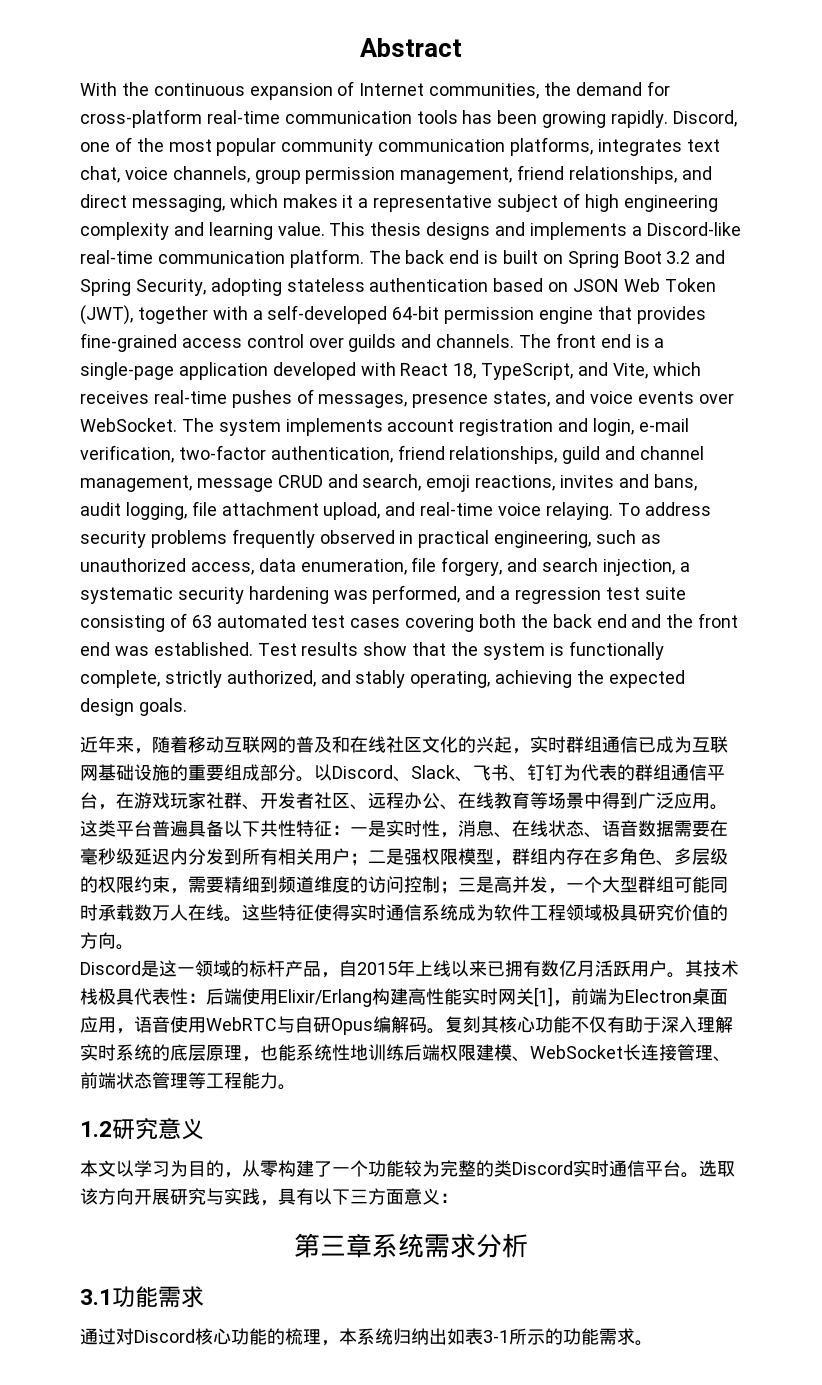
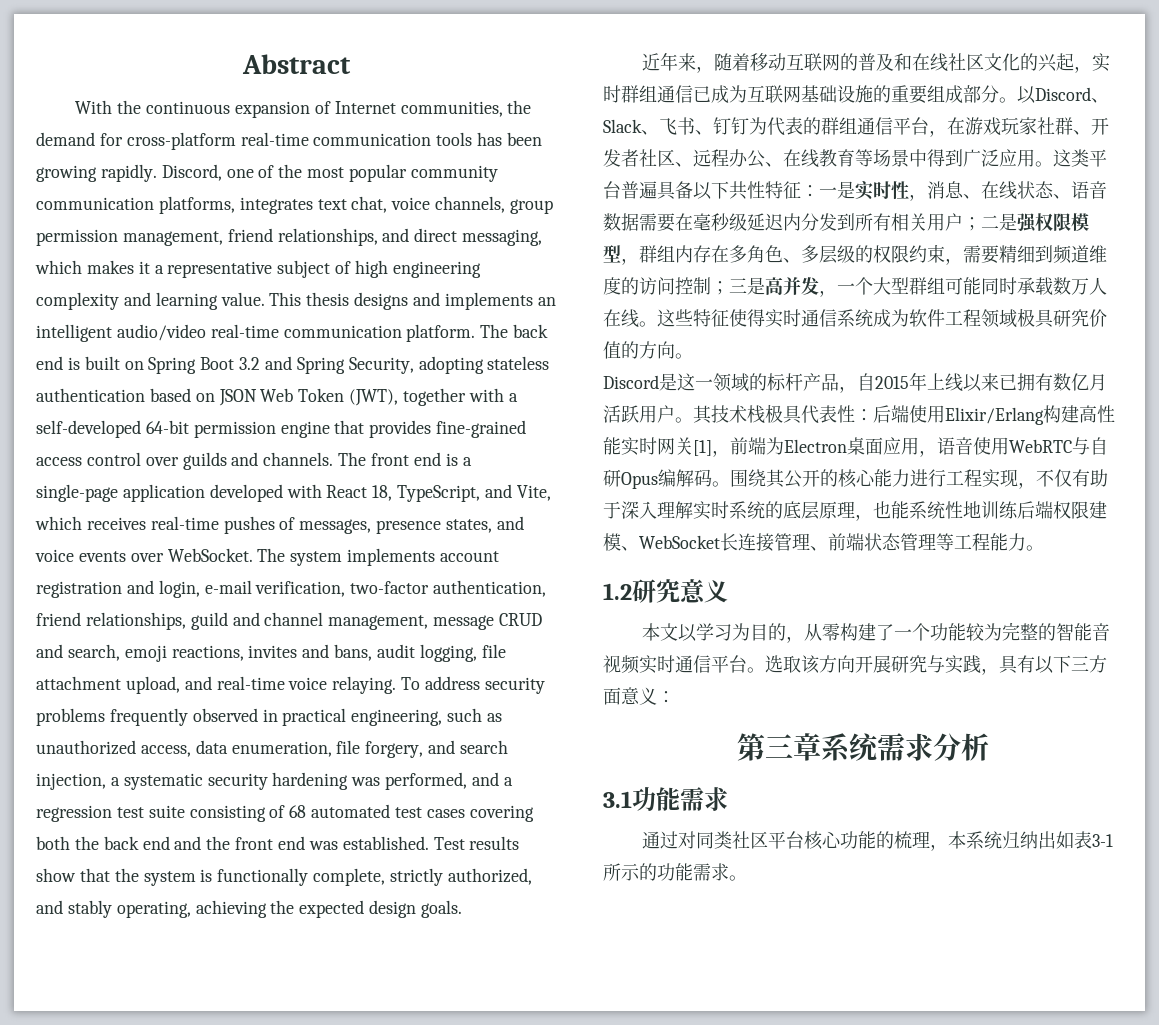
[631,222,741,236] a Discord-like -> [537,297,556,306] [36,324,206,342] an intelligent audio/video
[191,615,212,628] 63 -> [289,805,307,818] 68
[445,1016,571,1033] 复刻其核心功能 -> [730,469,1036,489] 围绕其公开的核心能力进行工程实现，
[494,1160,573,1177] 类Discord -> [1056,623,1111,641] [603,655,640,674] 智能音视频
[134,1329,195,1343] Discord -> [696,831,805,849] 同类社区平台

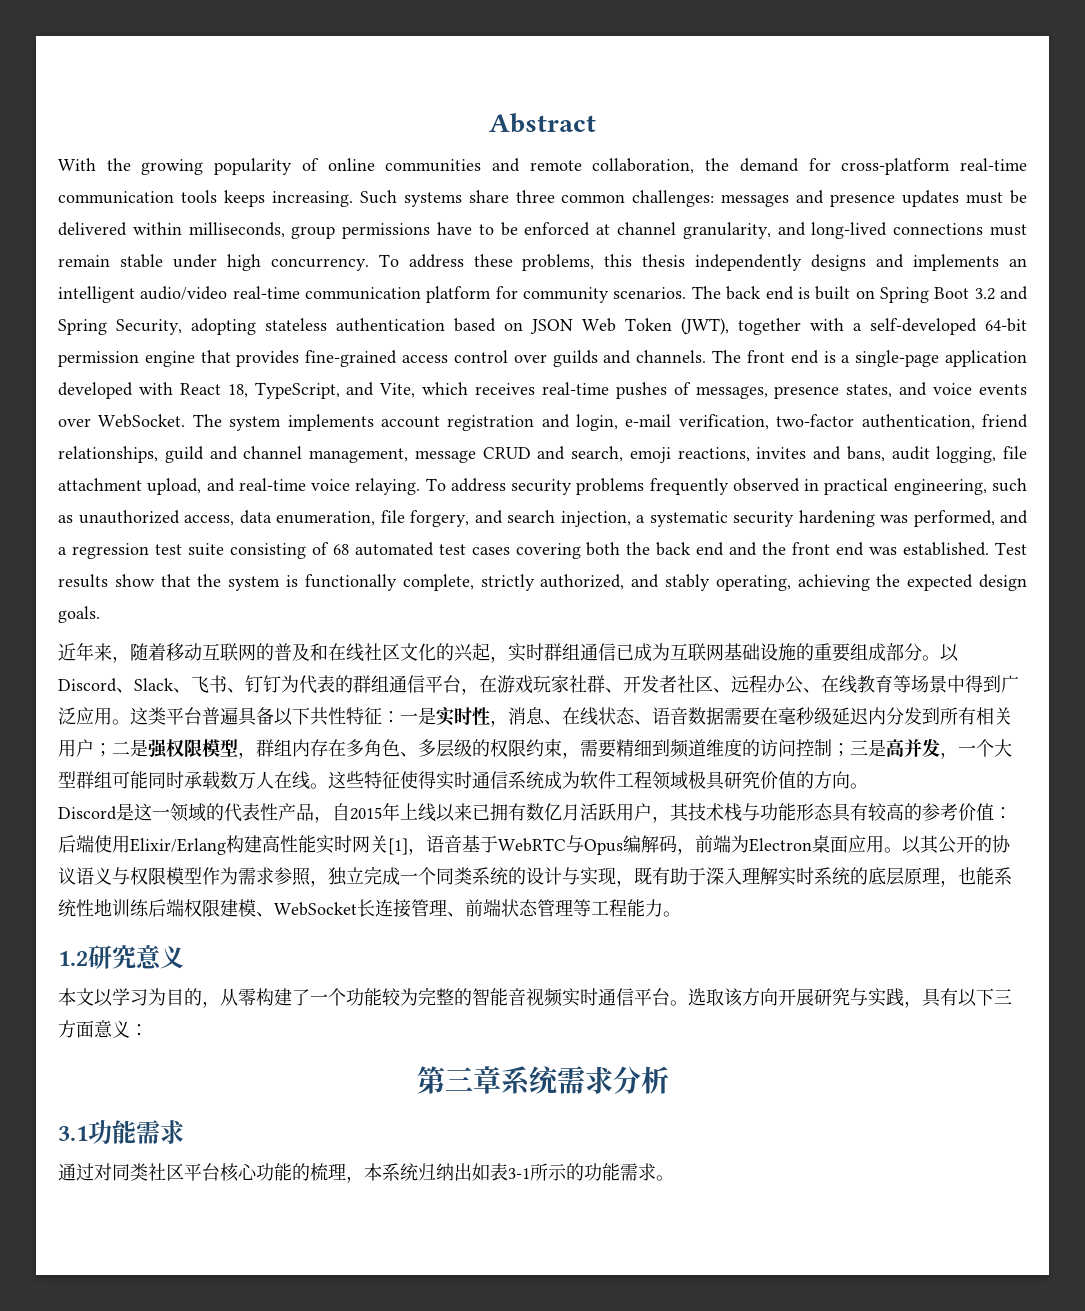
[146,101,503,118] continuous expansion of Internet communities, -> [141,158,695,175] growing popularity of online communities and remote collaboration,
[477,132,543,146] [36,164,498,182] [36,196,554,214] [36,228,543,246] [35,260,481,278] [36,292,350,310] has been growing rapidly. Discord, one of the most popular community communication platforms, integrates text chat, voice channels, group permission management, friend relationships, and direct messaging, which makes it a representative subject of high engineering complexity and learning value. This thesis -> [223,190,1027,207] [58,222,1027,239] [58,254,803,271] keeps increasing. Such systems share three common challenges: messages and presence updates must be delivered within milliseconds, group permissions have to be enforced at channel granularity, and long-lived connections must remain stable under high concurrency. To address these problems, this thesis independently
[406,324,476,342] platform. -> [426,286,687,303] platform for community scenarios.
[767,373,803,391] 标杆 -> [224,803,278,822] 代表性
[675,417,693,423] 。 -> [652,816,670,823] ，
[765,404,855,424] 极具代表性 -> [742,803,994,822] 与功能形态具有较高的参考价值
(730, 453) none -> [426,835,695,855] 语音基于WebRTC与Opus编解码，
[919,437,1108,457] [603,469,1072,489] ，语音使用WebRTC与自研Opus编解码。围绕其公开的核心能力进行工程实现，不仅 -> [884,835,1011,854] [58,866,652,887] 。以其公开的协议语义与权限模型作为需求参照，独立完成一个同类系统的设计与实现，既

